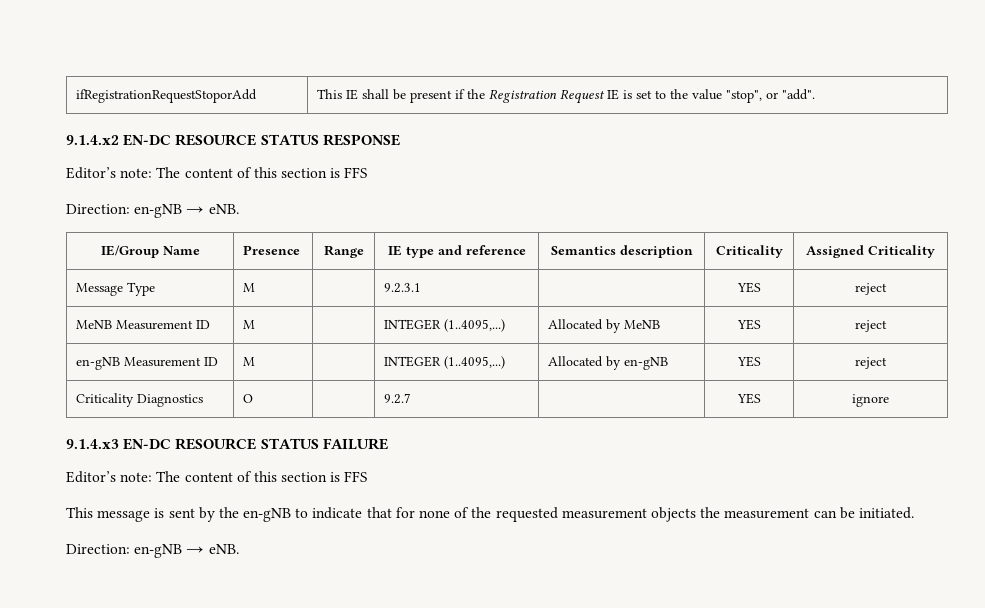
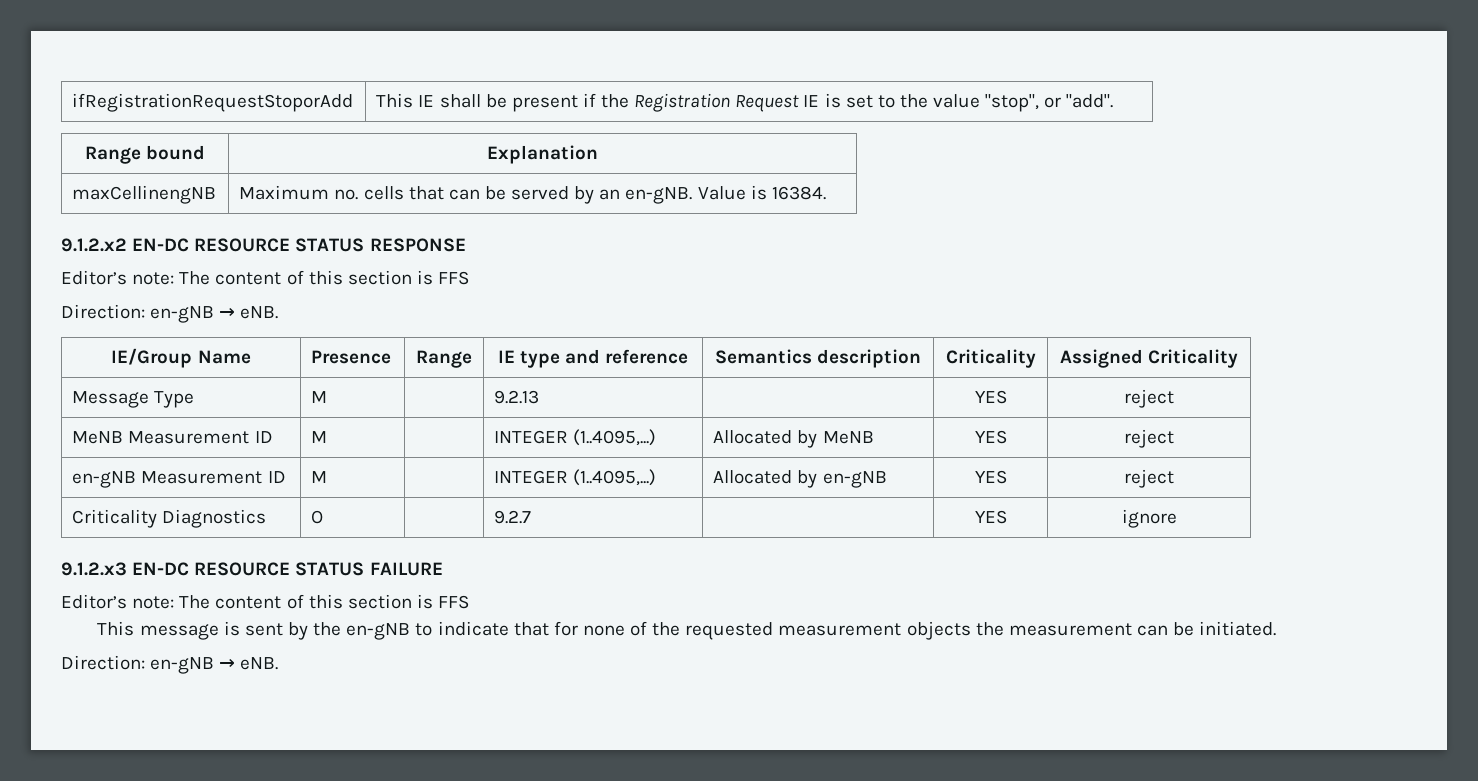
[66,135,119,145] // 9.1.4.x2 -> [84,145,206,164] [487,145,598,164] [72,185,217,204] [239,185,826,204] [61,238,127,252] // Range bound | Explanation // maxCellinengNB | Maximum no. cells that can be served by an en-gNB. Value is 16384. // 9.1.2.x2
[384,283,422,293] 9.2.3.1 -> [494,390,540,404] 9.2.13
[66,439,119,449] 9.1.4.x3 -> [61,562,127,576] 9.1.2.x3

